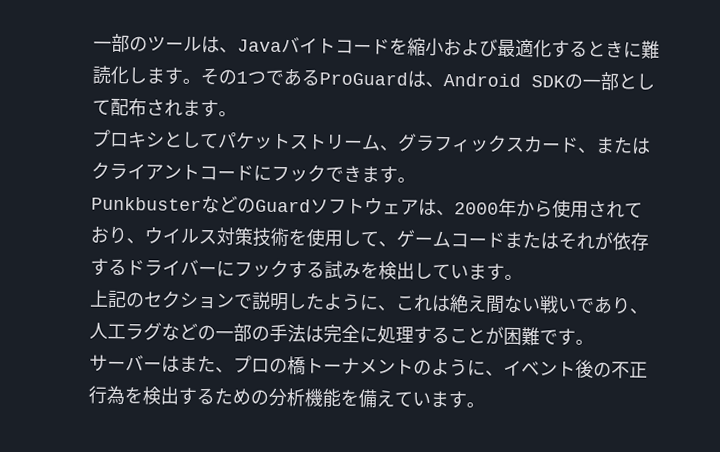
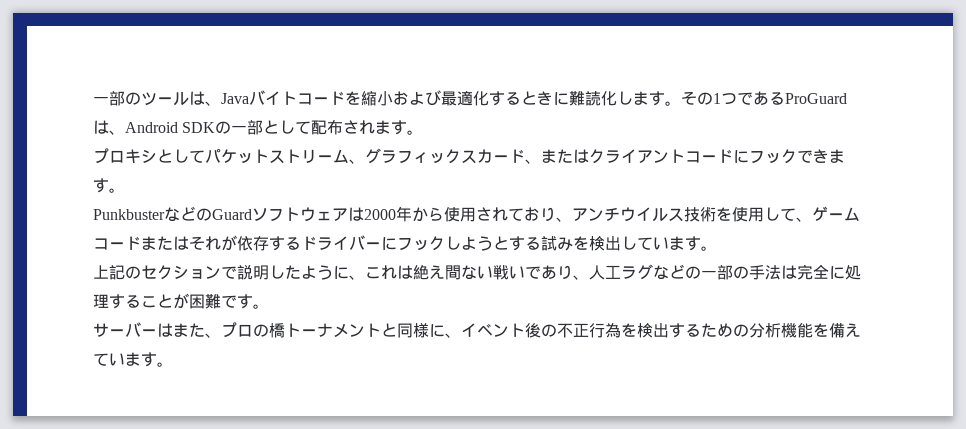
[436,209,455,217] 、 -> (364, 214) none
(145, 241) none -> [572,207,620,221] アンチ
[216,227,253,246] 対策 -> (684, 215) none
(289, 269) none -> [445,236,509,251] しようと
[413,358,468,377] のよう -> [381,323,429,338] と同様

